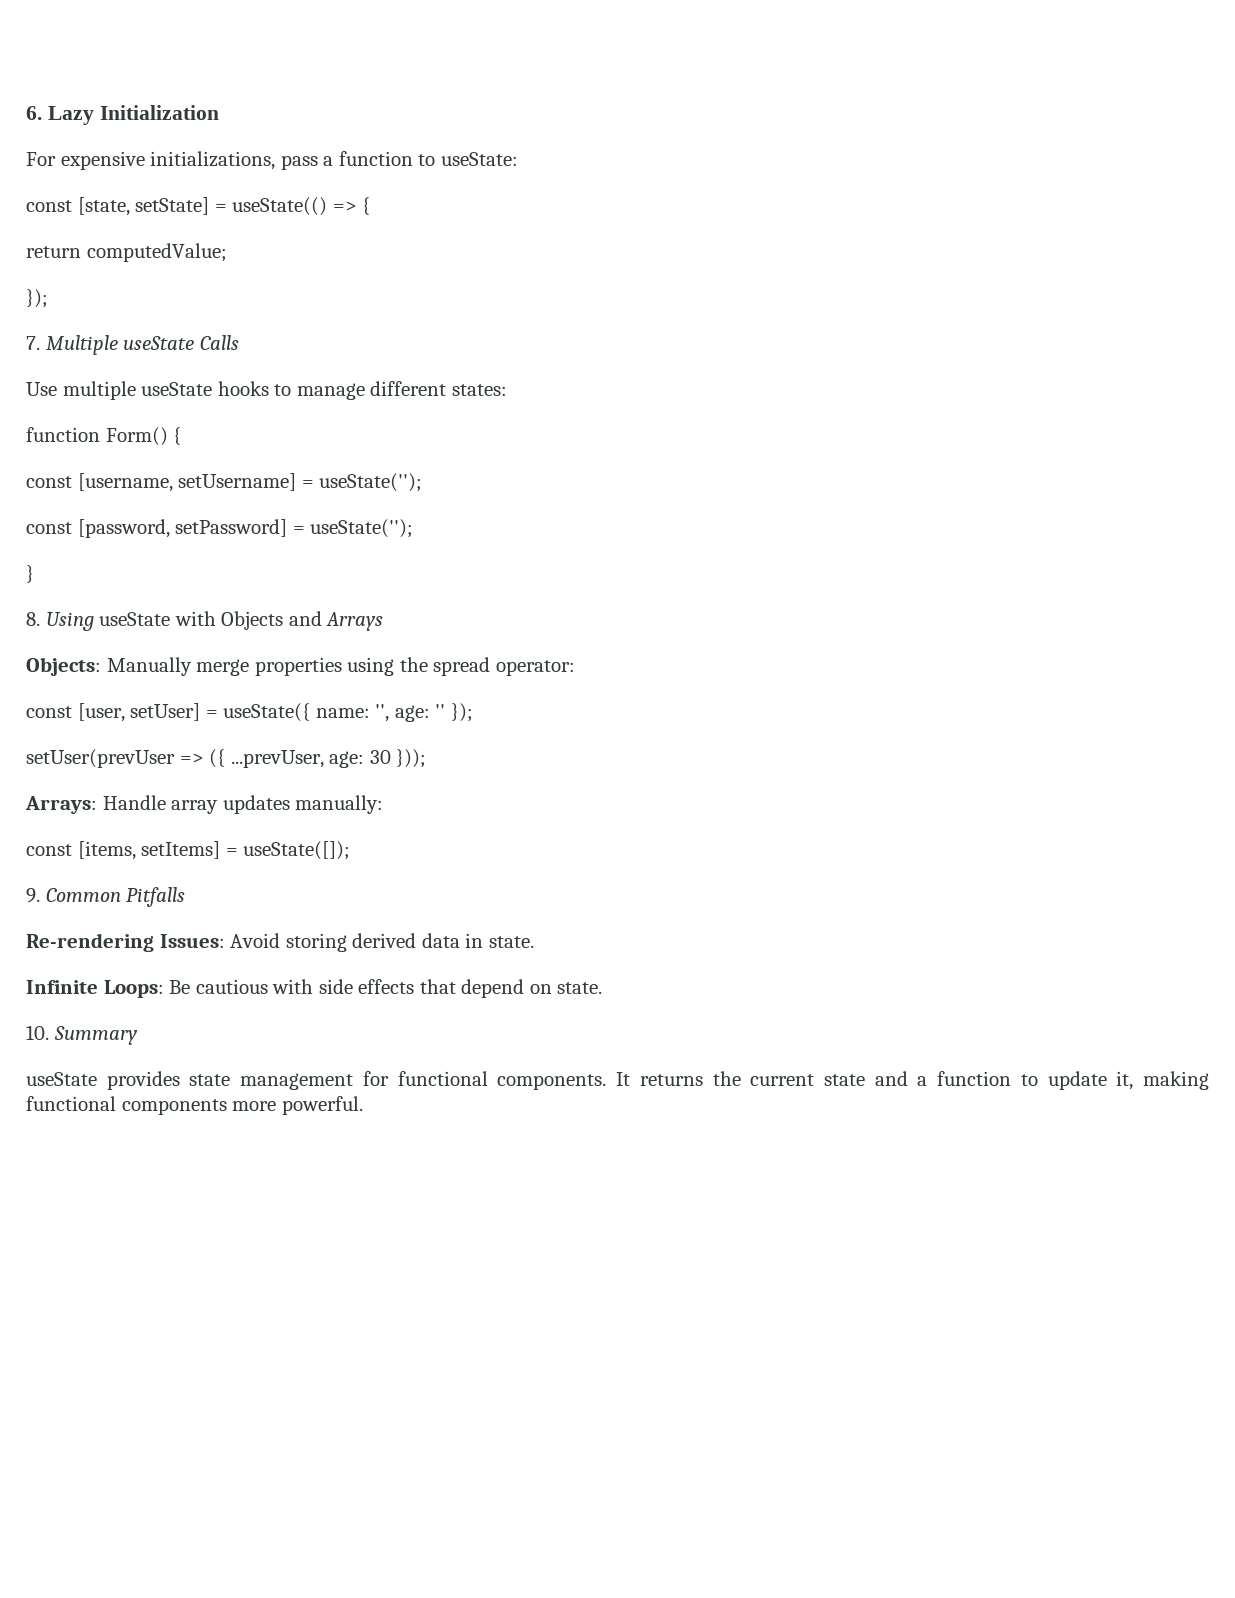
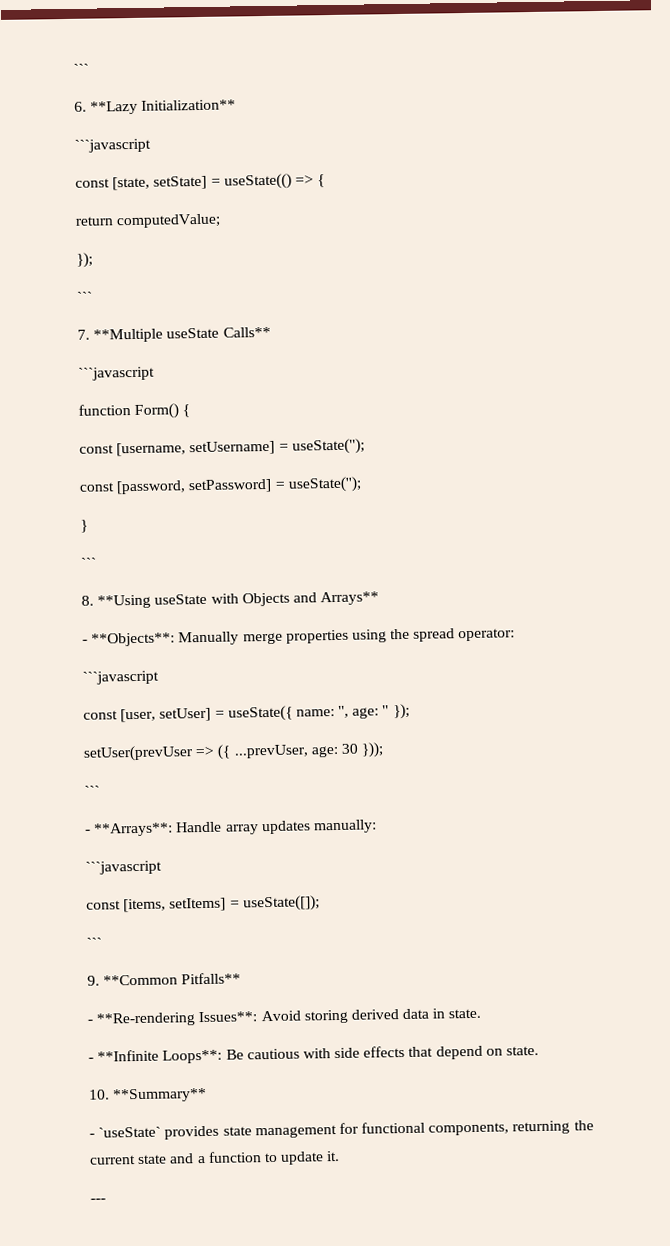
[26,105,219,125] [26,151,518,170] 6. Lazy Initialization // For expensive initializations, pass a function to useState: -> [73,63,89,74] [74,99,237,115] [74,138,151,153] ``` // 6. **Lazy Initialization** // ```javascript
(48, 298) none -> [77,291,93,302] // ```
[45,335,239,355] [26,381,507,400] Multiple useState Calls // Use multiple useState hooks to manage different states: -> [93,326,271,343] [78,366,155,381] **Multiple useState Calls** // ```javascript
(34, 574) none -> [80,557,97,568] // ```
[45,612,94,631] Using -> [97,594,152,609] **Using
[326,612,384,631] [26,657,101,676] Arrays // Objects: -> [320,591,380,606] [82,632,176,647] Arrays** // - **Objects**:
(575, 668) none -> [82,670,159,685] // ```javascript
[25,796,97,814] Arrays: -> [84,785,100,796] [85,822,174,837] ``` // - **Arrays**:
(384, 804) none -> [85,860,162,875] // ```javascript
(351, 850) none -> [86,937,102,948] // ```
[45,887,186,907] [26,933,225,952] Common Pitfalls // Re-rendering Issues: -> [103,972,242,986] [87,1011,258,1027] **Common Pitfalls** // - **Re-rendering Issues**:
[26,980,164,998] Infinite Loops: -> [88,1049,223,1064] - **Infinite Loops**:
[53,1026,138,1045] [26,1072,97,1086] Summary // useState -> [112,1087,208,1103] [89,1126,162,1138] **Summary** // - `useState`
[497,1072,703,1090] components. It returns -> [428,1120,571,1136] components, returning
[1116,1071,1209,1090] [26,1096,363,1115] it, making functional components more powerful. -> [326,1150,341,1162] [90,1198,106,1203] it. // ---

